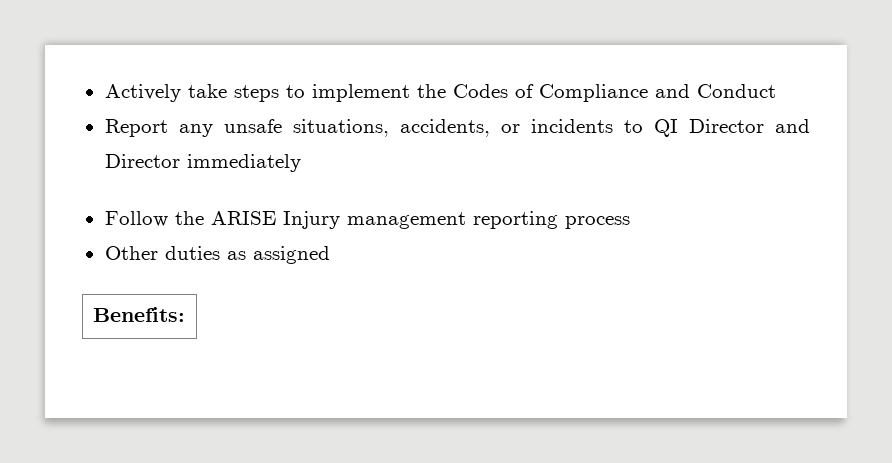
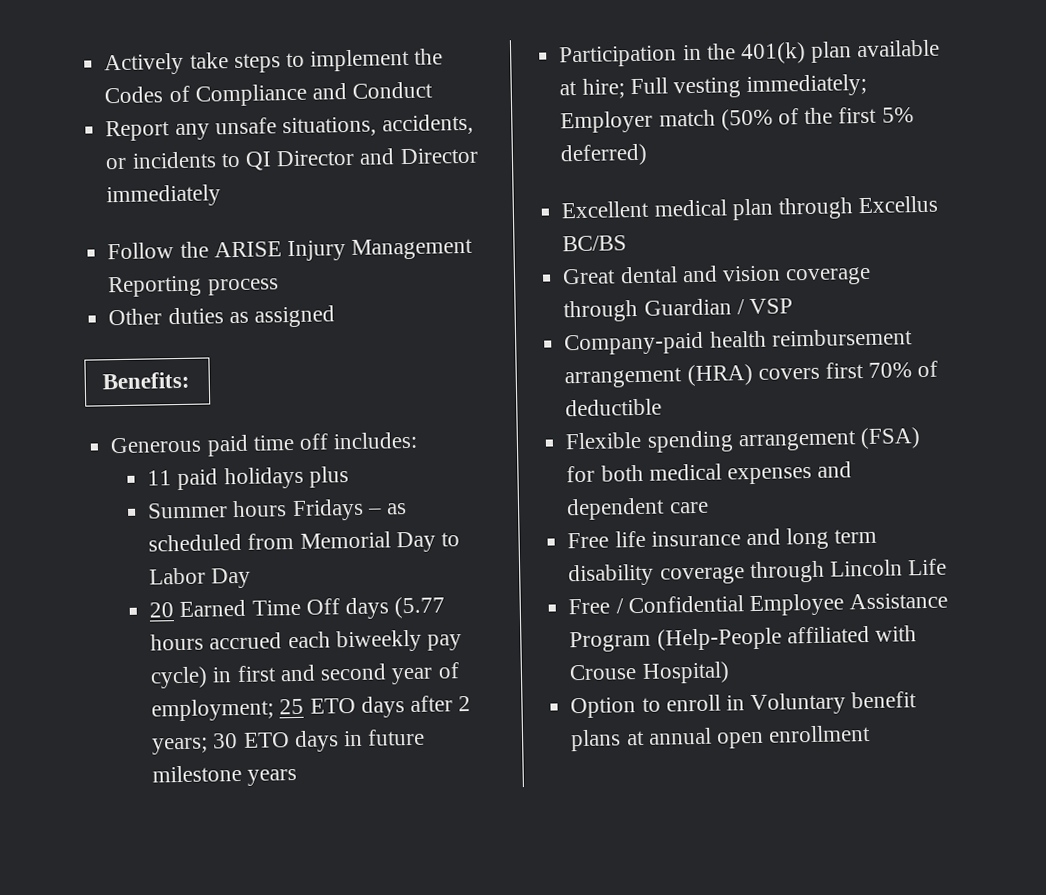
[346,211,558,229] management reporting -> [351,237,474,260] [107,275,203,298] Management Reporting
(185, 314) none -> [110,431,418,457] [147,466,349,491] [147,498,408,522] [148,531,461,553] [149,567,252,589] [149,596,446,620] [150,629,463,653] [150,662,460,689] [151,695,472,722] [152,728,426,755] [152,764,298,786] [559,39,941,68] [559,73,868,99] [560,106,914,134] [560,143,649,167] [561,195,939,221] [562,235,628,252] [562,265,872,286] [563,298,793,323] [564,328,913,356] [564,360,939,389] [565,398,663,417] [565,427,921,453] [566,461,853,485] [566,497,709,521] [567,527,878,550] [568,558,948,587] [568,592,949,617] [569,625,917,653] [569,661,730,684] [570,691,918,719] [570,724,872,752] // Generous paid time off includes: // 11 paid holidays plus // Summer hours Fridays – as scheduled from Memorial Day to Labor Day // 20 Earned Time Off days (5.77 hours accrued each biweekly pay cycle) in first and second year of employment; 25 ETO days after 2 years; 30 ETO days in future milestone years // Participation in the 401(k) plan available at hire; Full vesting immediately; Employer match (50% of the first 5% deferred) // Excellent medical plan through Excellus BC/BS // Great dental and vision coverage through Guardian / VSP // Company-paid health reimbursement arrangement (HRA) covers first 70% of deductible // Flexible spending arrangement (FSA) for both medical expenses and dependent care // Free life insurance and long term disability coverage through Lincoln Life // Free / Confidential Employee Assistance Program (Help-People affiliated with Crouse Hospital) // Option to enroll in Voluntary benefit plans at annual open enrollment

